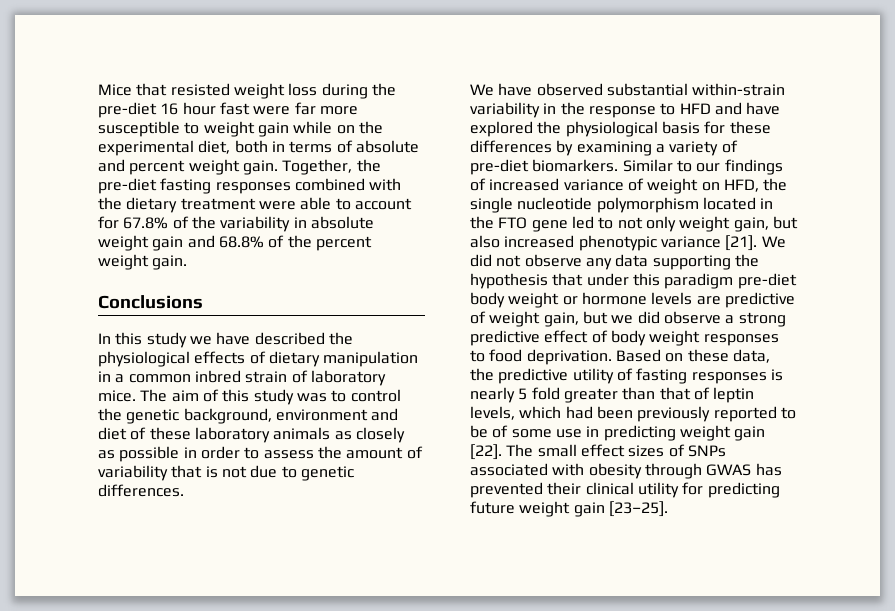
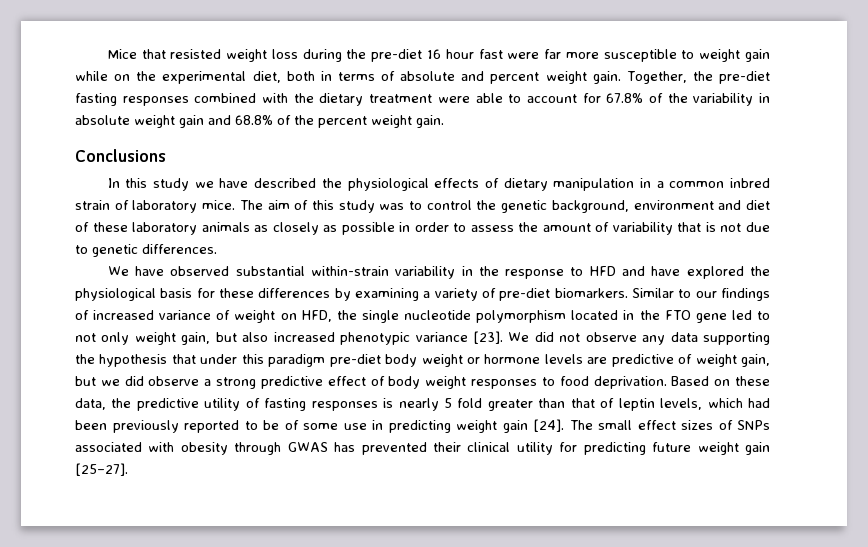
[725,235,758,251] [21]. -> [472,331,503,344] [23].
[470,444,502,460] [22]. -> [533,419,564,432] [24].
[608,501,668,517] [23–25]. -> [75,463,128,476] [25–27].

